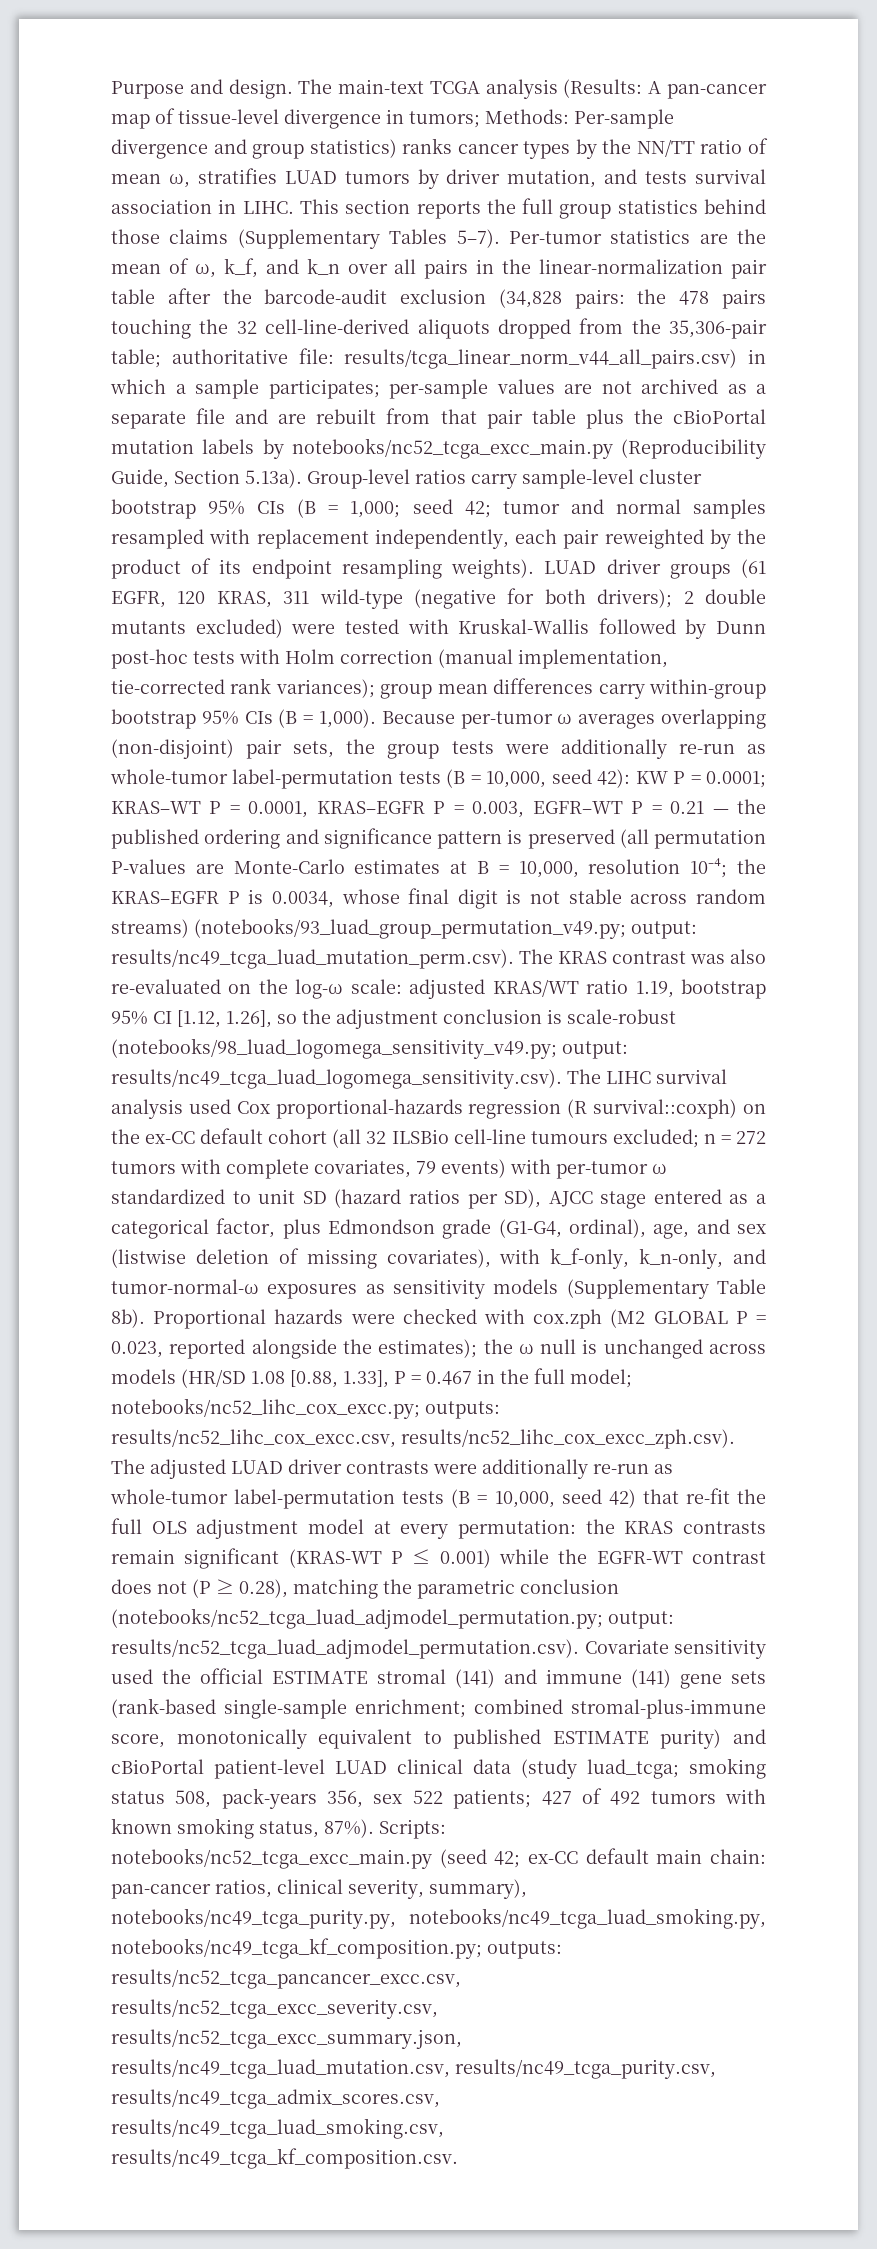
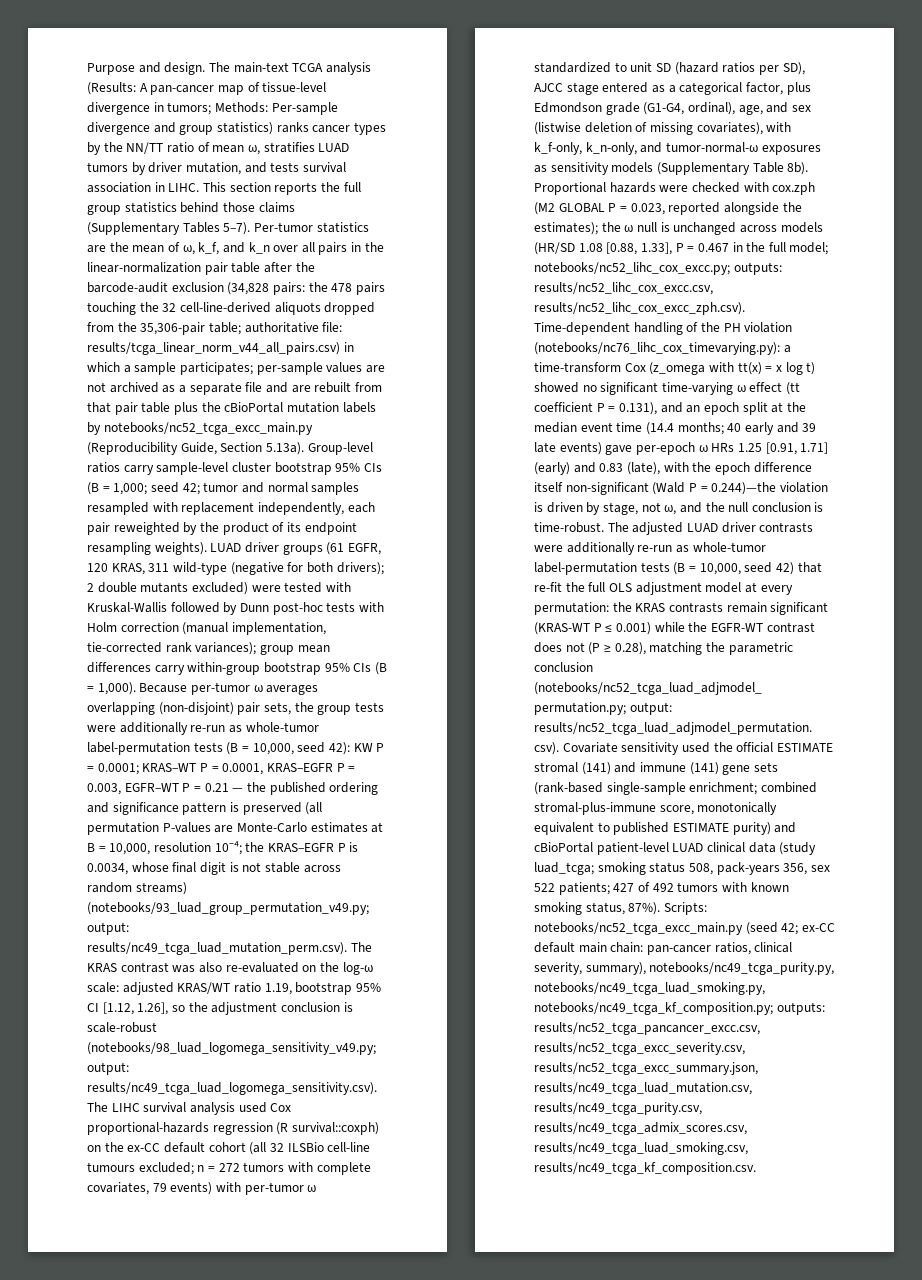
(735, 1439) none -> [534,322,793,335] [534,342,791,355] [534,362,816,375] [534,382,800,395] [534,402,806,415] [534,422,817,435] [534,442,829,455] [534,462,812,475] [534,482,828,495] [534,502,824,515] [534,522,604,533] Time-dependent handling of the PH violation (notebooks/nc76_lihc_cox_timevarying.py): a time-transform Cox (z_omega with tt(x) = x log t) showed no significant time-varying ω effect (tt coefficient P = 0.131), and an epoch split at the median event time (14.4 months; 40 early and 39 late events) gave per-epoch ω HRs 1.25 [0.91, 1.71] (early) and 0.83 (late), with the epoch difference itself non-significant (Wald P = 0.244)—the violation is driven by stage, not ω, and the null conclusion is time-robust.

